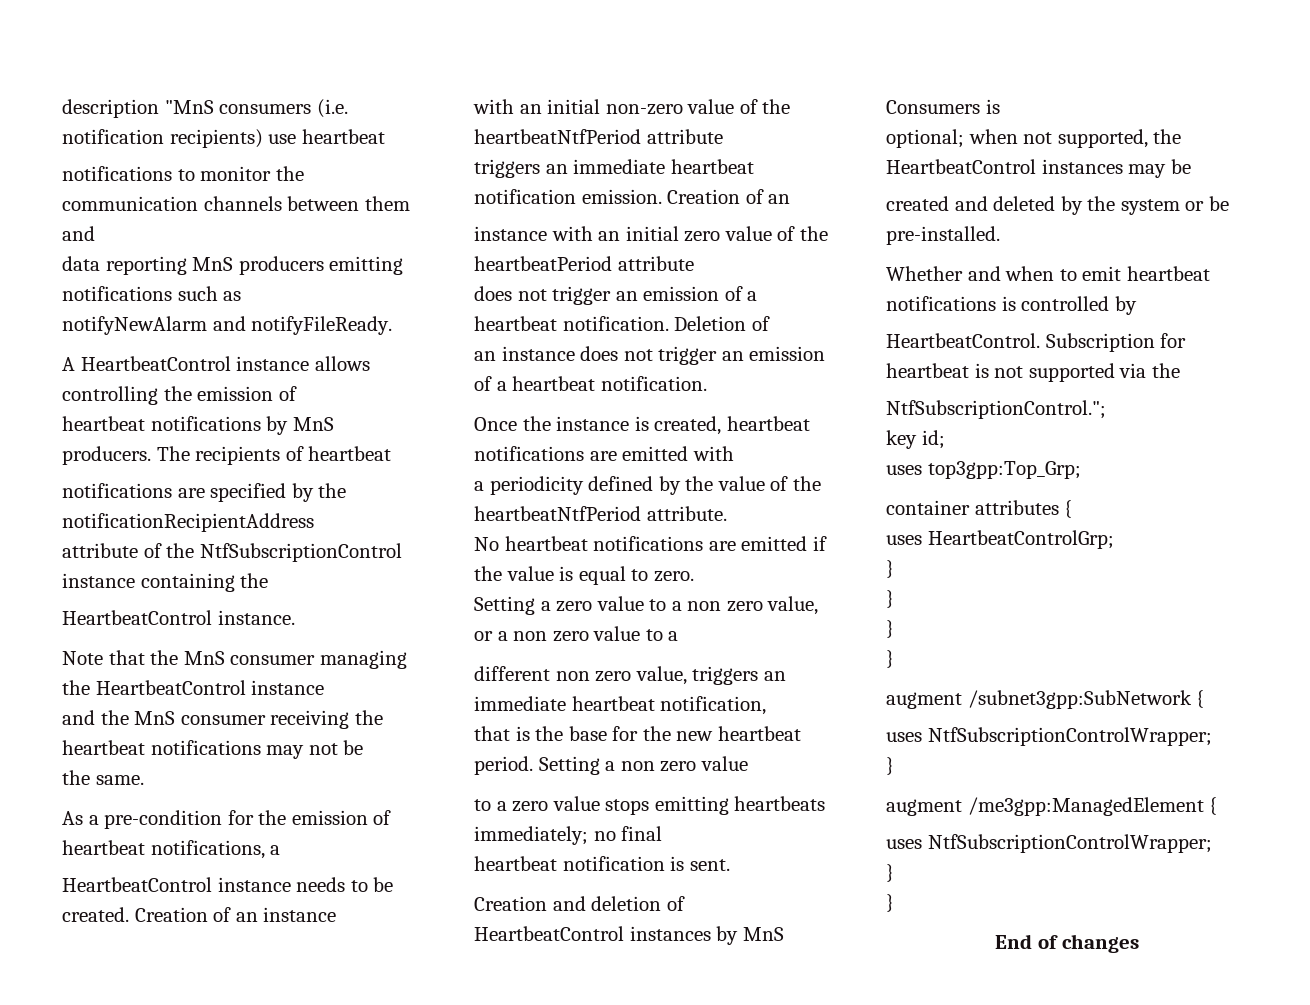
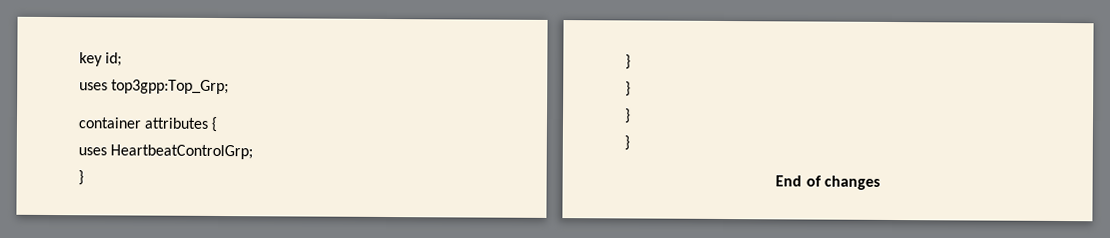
[62,99,348,118] [62,129,385,148] [62,166,304,181] [62,196,410,211] [62,226,95,241] [62,256,404,275] [62,286,242,301] [62,316,393,335] [62,356,370,371] [62,386,297,405] [62,416,334,435] [62,446,392,465] [62,483,347,502] [62,513,314,532] [62,543,402,562] [62,573,269,592] [62,610,295,625] [62,650,407,669] [62,680,325,695] [62,710,383,729] [62,740,364,759] [62,770,144,785] [62,810,392,829] [62,840,281,859] [62,877,394,892] [62,907,337,922] [473,99,791,115] [474,129,723,144] [474,159,754,178] [474,189,791,204] [474,226,828,242] [474,256,694,271] [474,286,758,305] [474,316,770,331] [474,346,826,365] [474,376,707,391] [474,416,810,435] [474,446,734,461] [474,476,821,495] [474,506,727,521] [474,536,827,551] [474,566,694,585] [474,596,819,615] [474,626,679,642] [474,666,786,685] [474,696,767,715] [474,726,801,741] [474,756,748,775] [474,796,826,815] [474,826,663,845] [474,856,730,871] [474,896,685,911] [474,926,784,945] [886,99,1000,114] [886,129,1182,148] [886,159,1191,178] [886,196,1229,215] [886,226,1000,245] [886,266,1210,281] [886,296,1137,315] [886,333,1187,352] [886,363,1180,382] [886,400,1106,419] description "MnS consumers (i.e. notification recipients) use heartbeat // notifications to monitor the communication channels between them and // data reporting MnS producers emitting notifications such as // notifyNewAlarm and notifyFileReady. // A HeartbeatControl instance allows controlling the emission of // heartbeat notifications by MnS producers. The recipients of heartbeat // notifications are specified by the notificationRecipientAddress // attribute of the NtfSubscriptionControl instance containing the // HeartbeatControl instance. // Note that the MnS consumer managing the HeartbeatControl instance // and the MnS consumer receiving the heartbeat notifications may not be // the same. // As a pre-condition for the emission of heartbeat notifications, a // HeartbeatControl instance needs to be created. Creation of an instance // with an initial non-zero value of the heartbeatNtfPeriod attribute // triggers an immediate heartbeat notification emission. Creation of an // instance with an initial zero value of the heartbeatPeriod attribute // does not trigger an emission of a heartbeat notification. Deletion of // an instance does not trigger an emission of a heartbeat notification. // Once the instance is created, heartbeat notifications are emitted with // a periodicity defined by the value of the heartbeatNtfPeriod attribute. // No heartbeat notifications are emitted if the value is equal to zero. // Setting a zero value to a non zero value, or a non zero value to a // different non zero value, triggers an immediate heartbeat notification, // that is the base for the new heartbeat period. Setting a non zero value // to a zero value stops emitting heartbeats immediately; no final // heartbeat notification is sent. // Creation and deletion of HeartbeatControl instances by MnS Consumers is // optional; when not supported, the HeartbeatControl instances may be // created and deleted by the system or be pre-installed. // Whether and when to emit heartbeat notifications is controlled by // HeartbeatControl. Subscription for heartbeat is not supported via the // NtfSubscriptionControl."; // -> (79, 59) none
[886,690,1205,709] [886,727,1212,746] [886,757,894,775] [886,797,1218,816] [886,834,1212,853] [886,864,894,882] // augment /subnet3gpp:SubNetwork { // uses NtfSubscriptionControlWrapper; // } // augment /me3gpp:ManagedElement { // uses NtfSubscriptionControlWrapper; // } -> (631, 116) none

